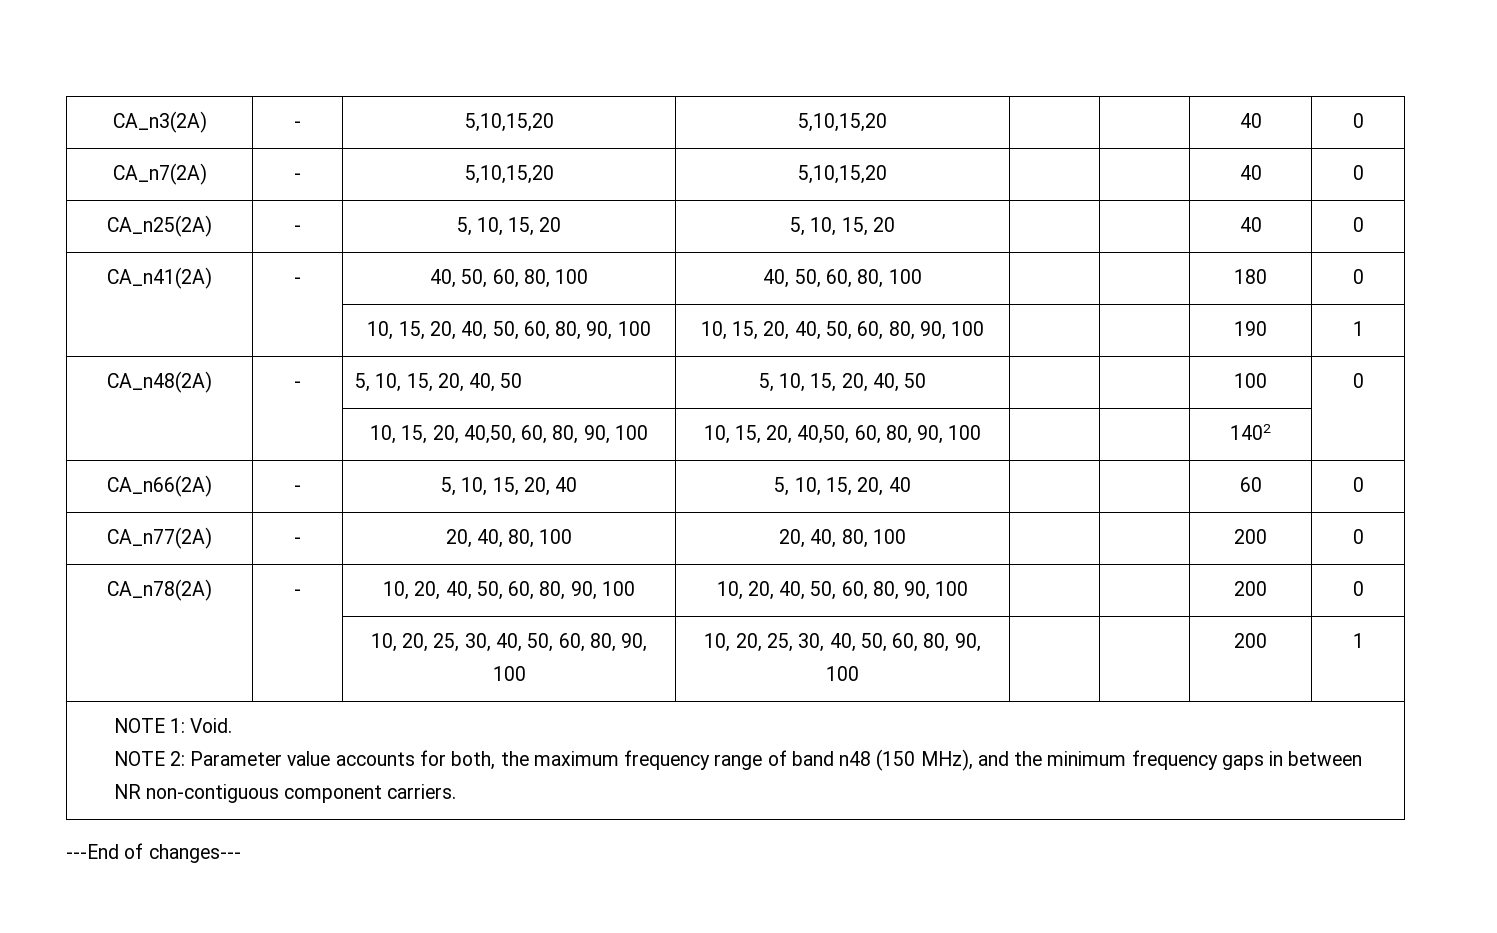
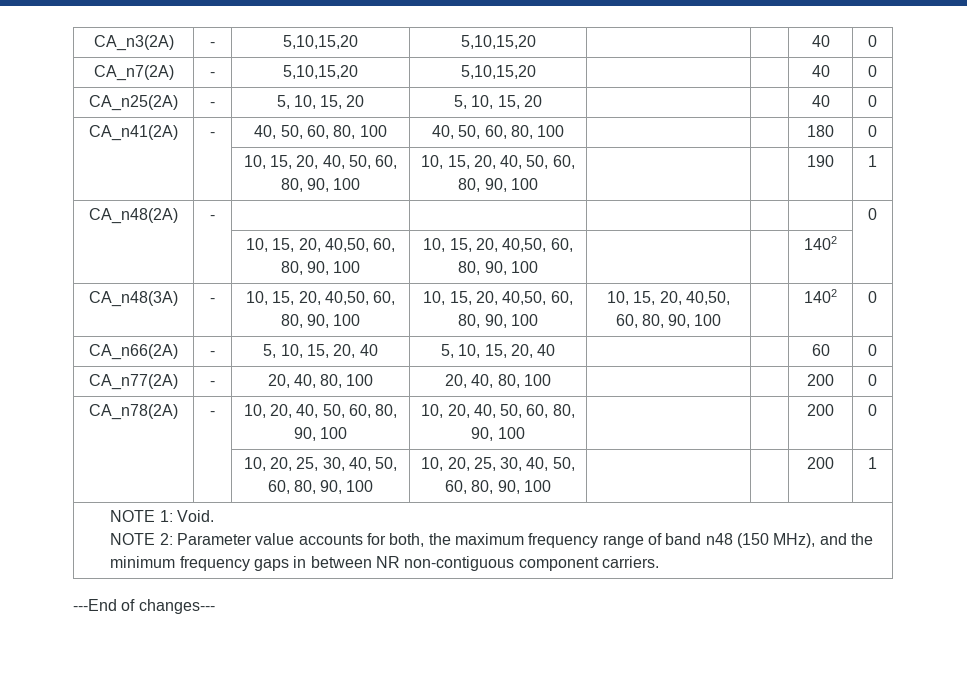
[355,373,523,392] [758,373,927,392] [1234,373,1267,388] 5, 10, 15, 20, 40, 50 | 5, 10, 15, 20, 40, 50 | | | 100 -> (215, 217) | | | |
(1271, 432) none -> [89,291,178,307] [210,298,215,303] [245,291,396,305] [280,314,361,328] [423,291,573,305] [458,314,538,328] [607,291,730,305] [615,314,722,328] [804,289,837,303] [868,291,877,303] // CA_n48(3A) | - | 10, 15, 20, 40,50, 60, 80, 90, 100 | 10, 15, 20, 40,50, 60, 80, 90, 100 | 10, 15, 20, 40,50, 60, 80, 90, 100 | | 1402 | 0

